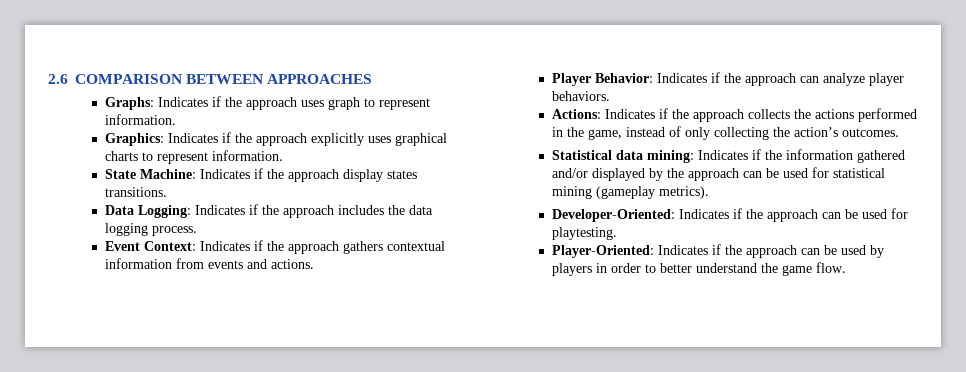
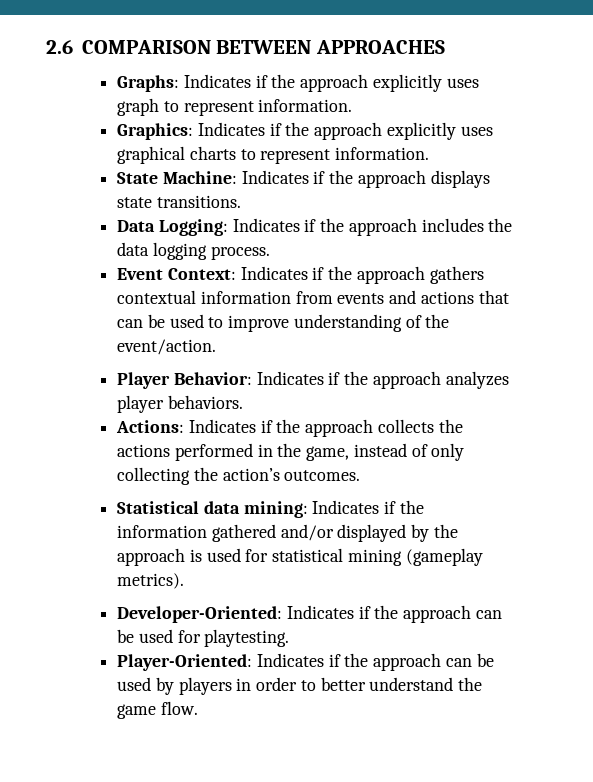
(297, 103) none -> [372,74,442,92] explicitly
[342,169,417,182] display states -> [430,170,490,188] [117,197,153,208] displays state
[270,259,314,269] actions. -> [420,290,509,304] [117,314,450,332] [117,339,217,355] actions that can be used to improve understanding of the event/action.
[799,73,865,86] can analyze -> [445,371,509,389] analyzes
[742,168,779,178] can be -> [189,549,202,562] is

